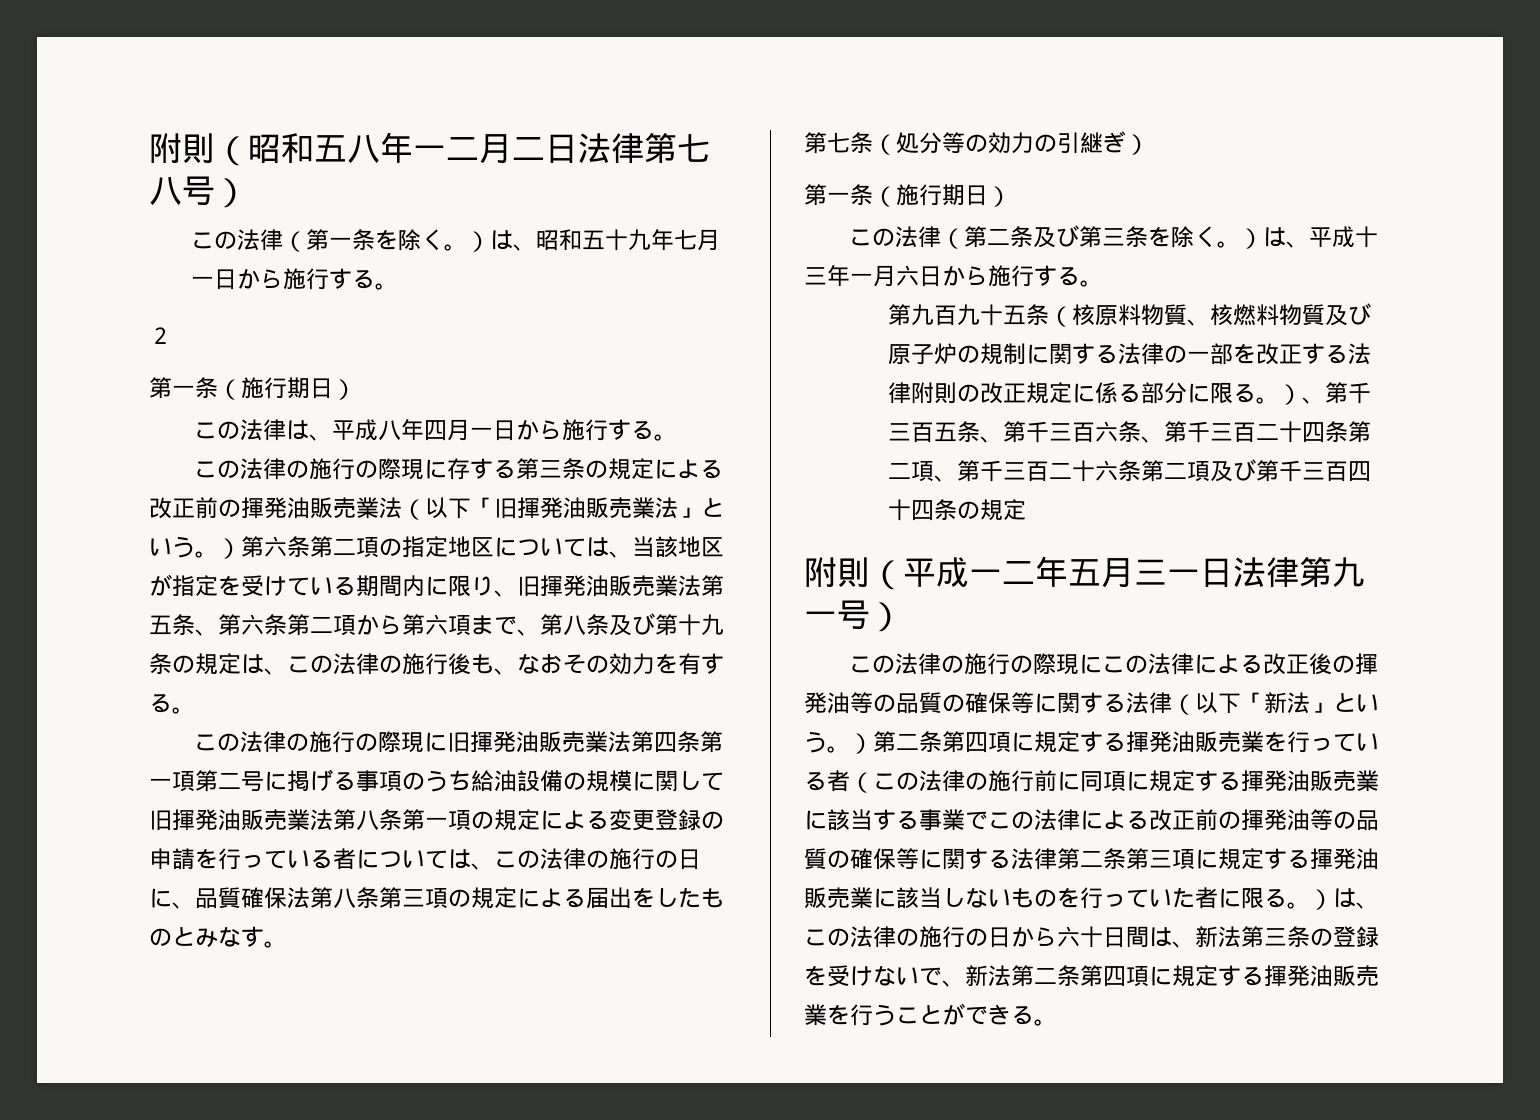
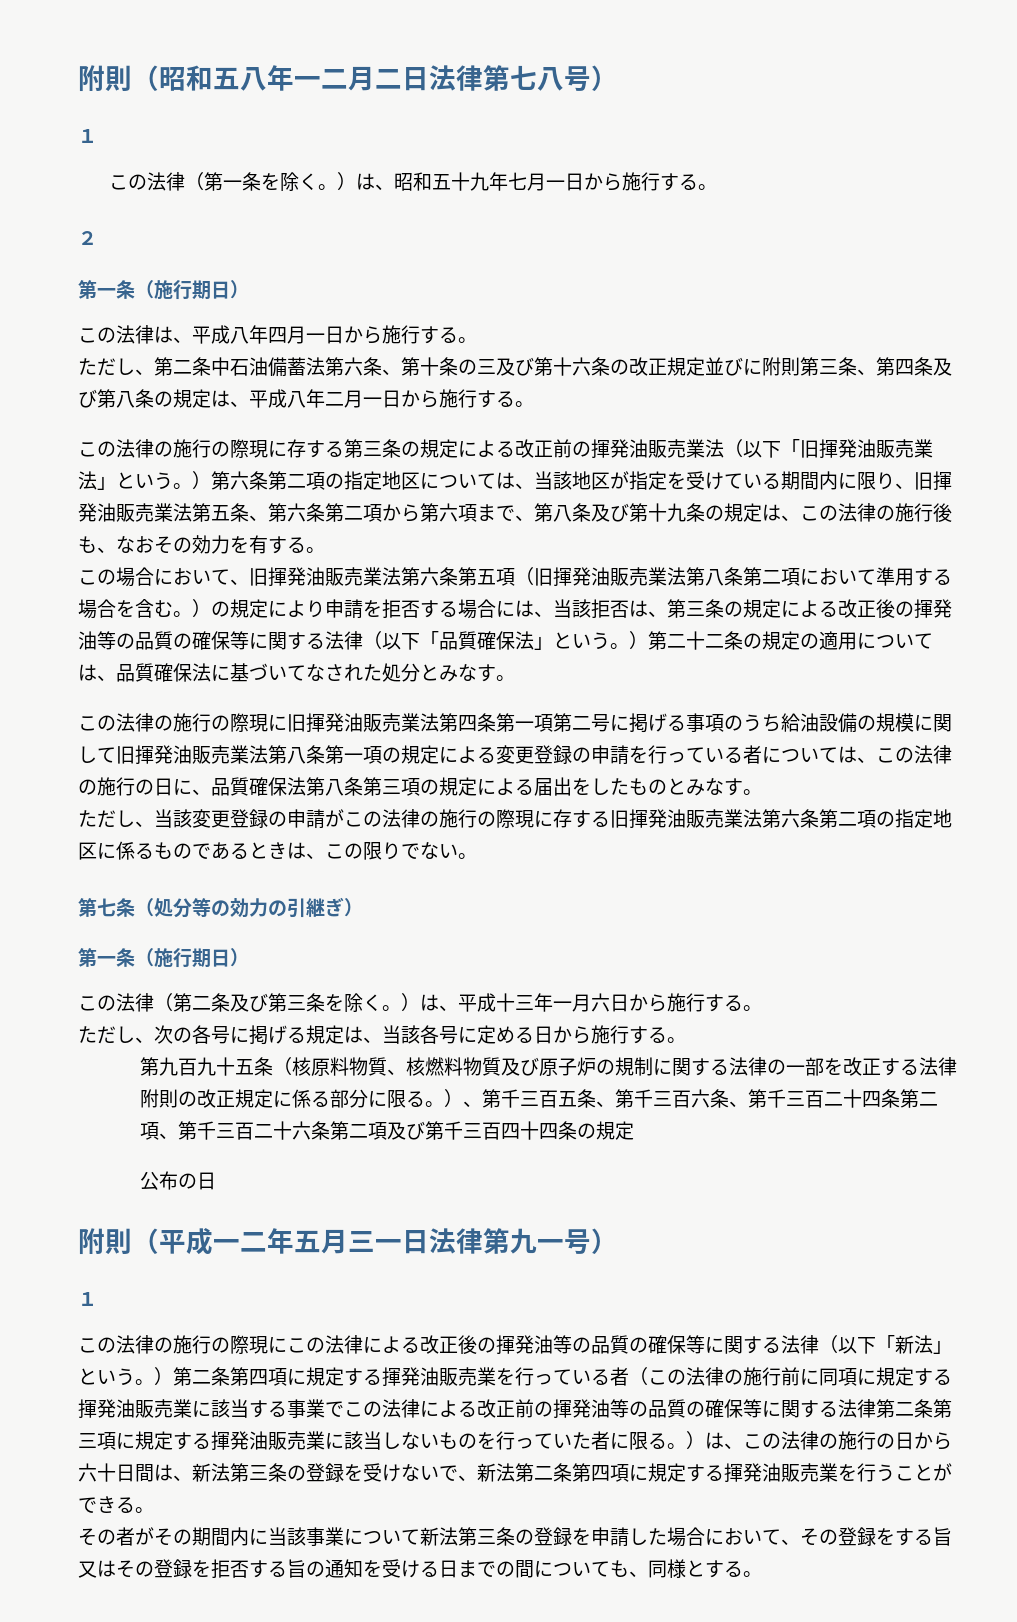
(248, 193) none -> [78,129,97,143] // １
(677, 437) none -> [78,357,952,377] [78,389,534,408] // ただし、第二条中石油備蓄法第六条、第十条の三及び第十六条の改正規定並びに附則第三条、第四条及び第八条の規定は、平成八年二月一日から施行する。
(195, 710) none -> [78,567,952,587] [78,599,952,619] [78,631,933,650] [78,663,515,682] // この場合において、旧揮発油販売業法第六条第五項（旧揮発油販売業法第八条第二項において準用する場合を含む。）の規定により申請を拒否する場合には、当該拒否は、第三条の規定による改正後の揮発油等の品質の確保等に関する法律（以下「品質確保法」という。）第二十二条の規定の適用については、品質確保法に基づいてなされた処分とみなす。
(287, 944) none -> [78,809,952,829] [78,841,477,860] // ただし、当該変更登録の申請がこの法律の施行の際現に存する旧揮発油販売業法第六条第二項の指定地区に係るものであるときは、この限りでない。
(1103, 283) none -> [78,1025,686,1045] // ただし、次の各号に掲げる規定は、当該各号に定める日から施行する。
(1027, 509) none -> [139,1171,216,1190] // 公布の日
(903, 617) none -> [78,1292,97,1306] // １
(1057, 1022) none -> [78,1527,952,1547] [78,1559,762,1579] // その者がその期間内に当該事業について新法第三条の登録を申請した場合において、その登録をする旨又はその登録を拒否する旨の通知を受ける日までの間についても、同様とする。

